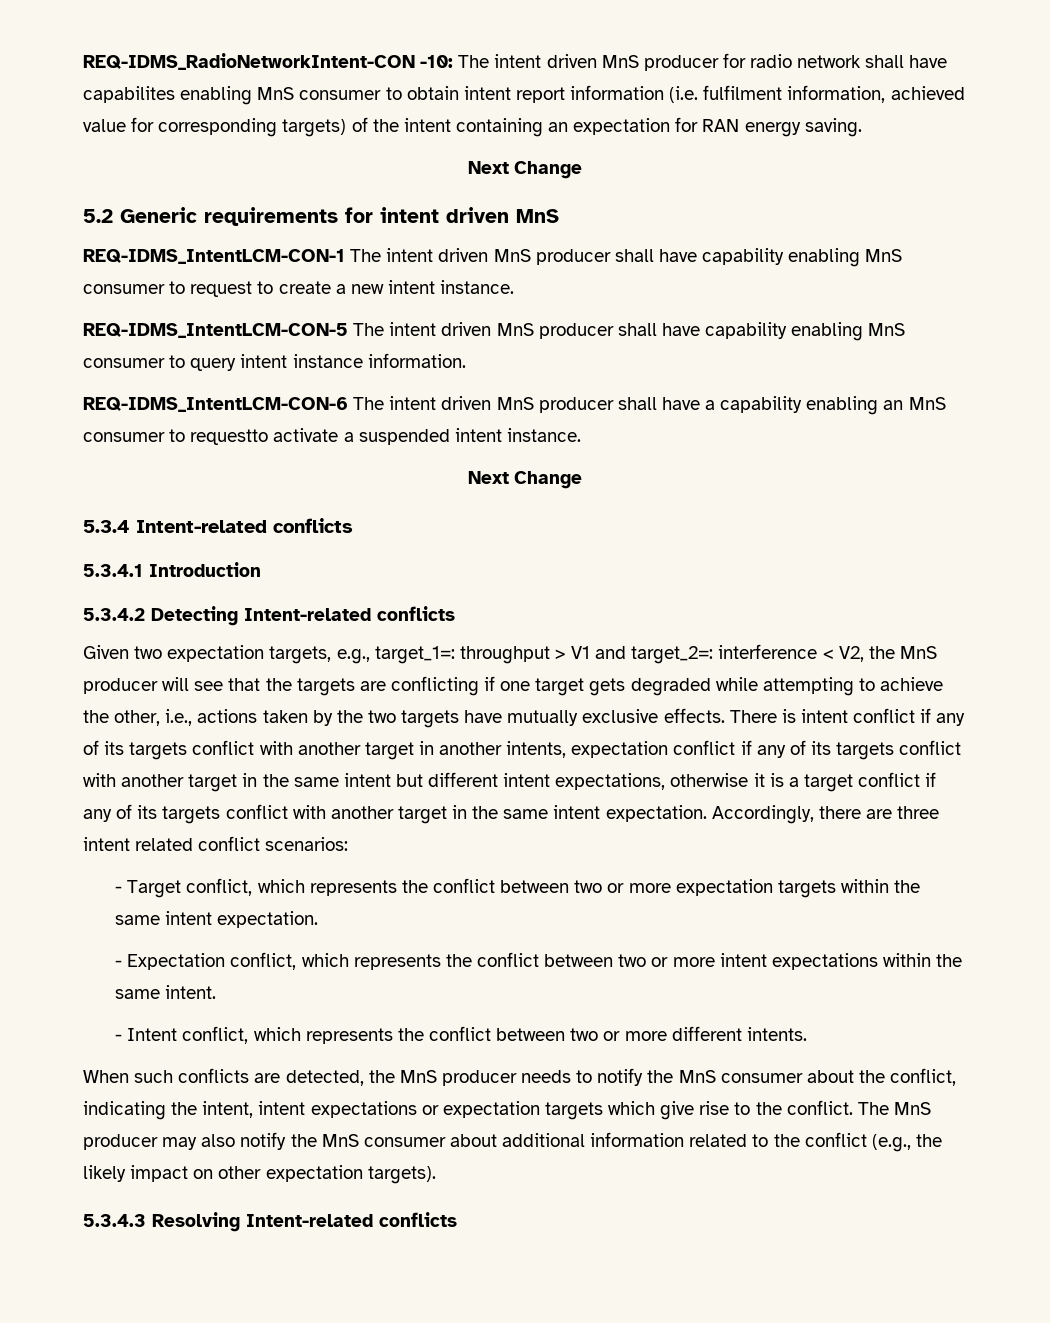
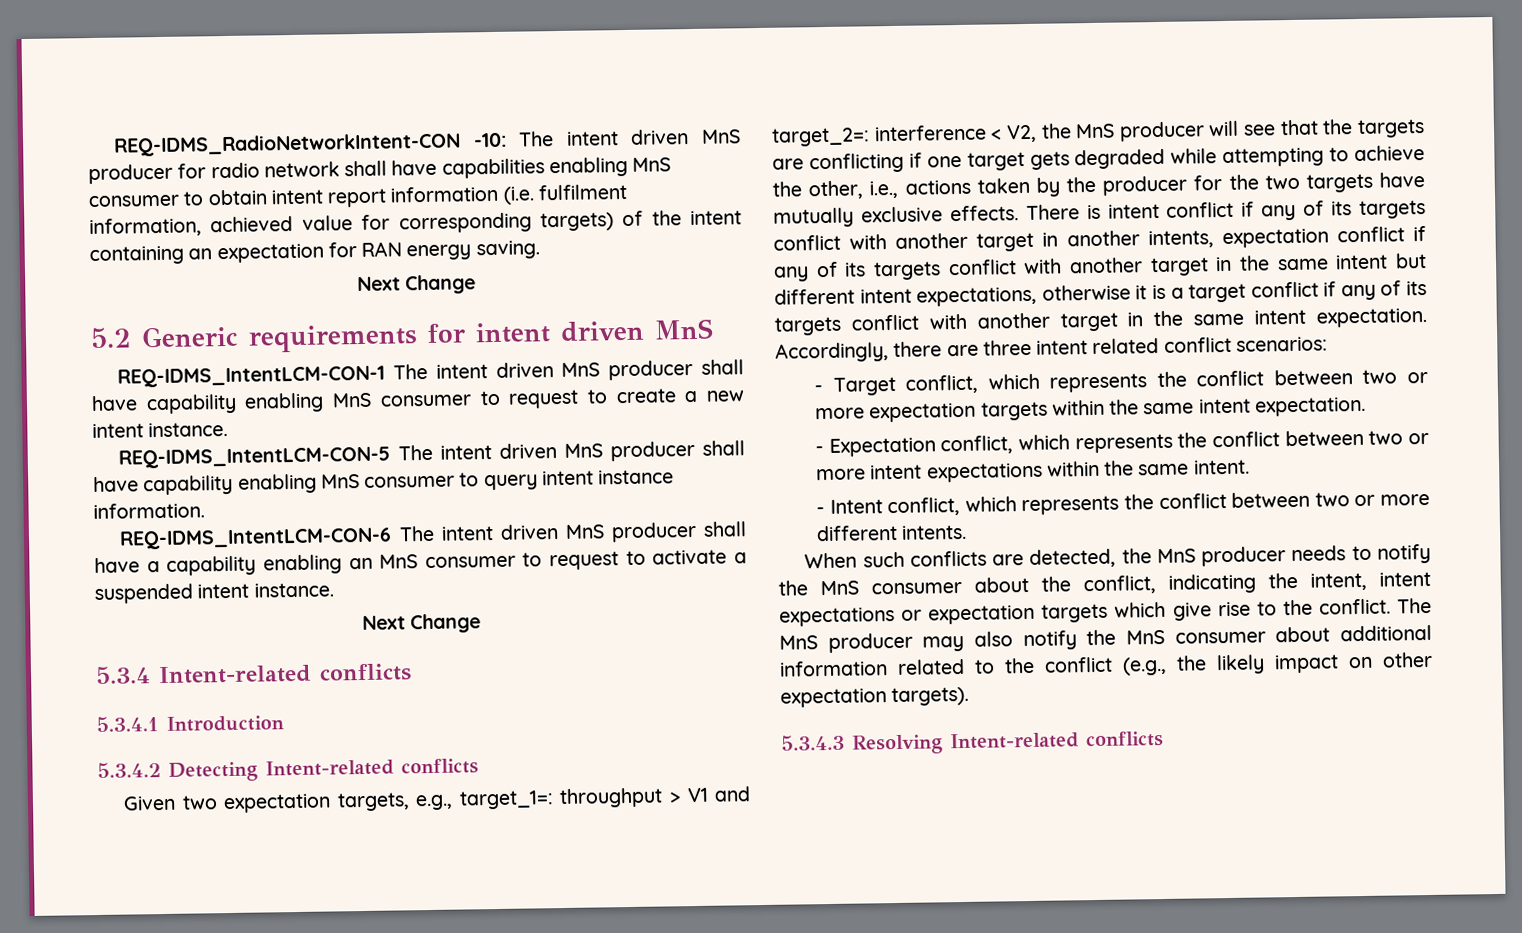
[83,86,175,103] capabilites -> [441,158,545,179] capabilities
[190,429,269,445] requestto -> [549,550,646,571] request to
(363, 716) none -> [1102,174,1259,196] producer for the

